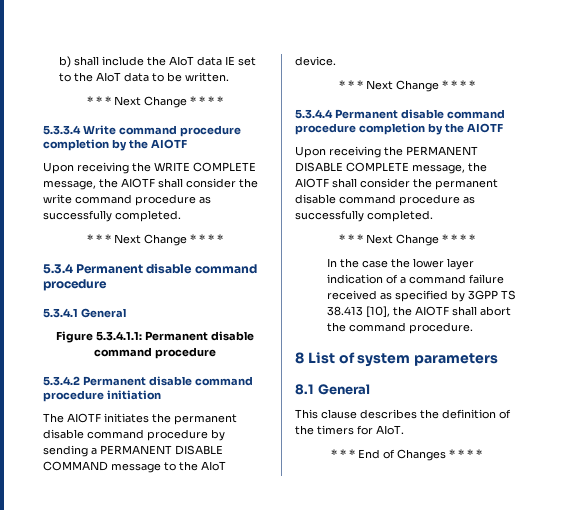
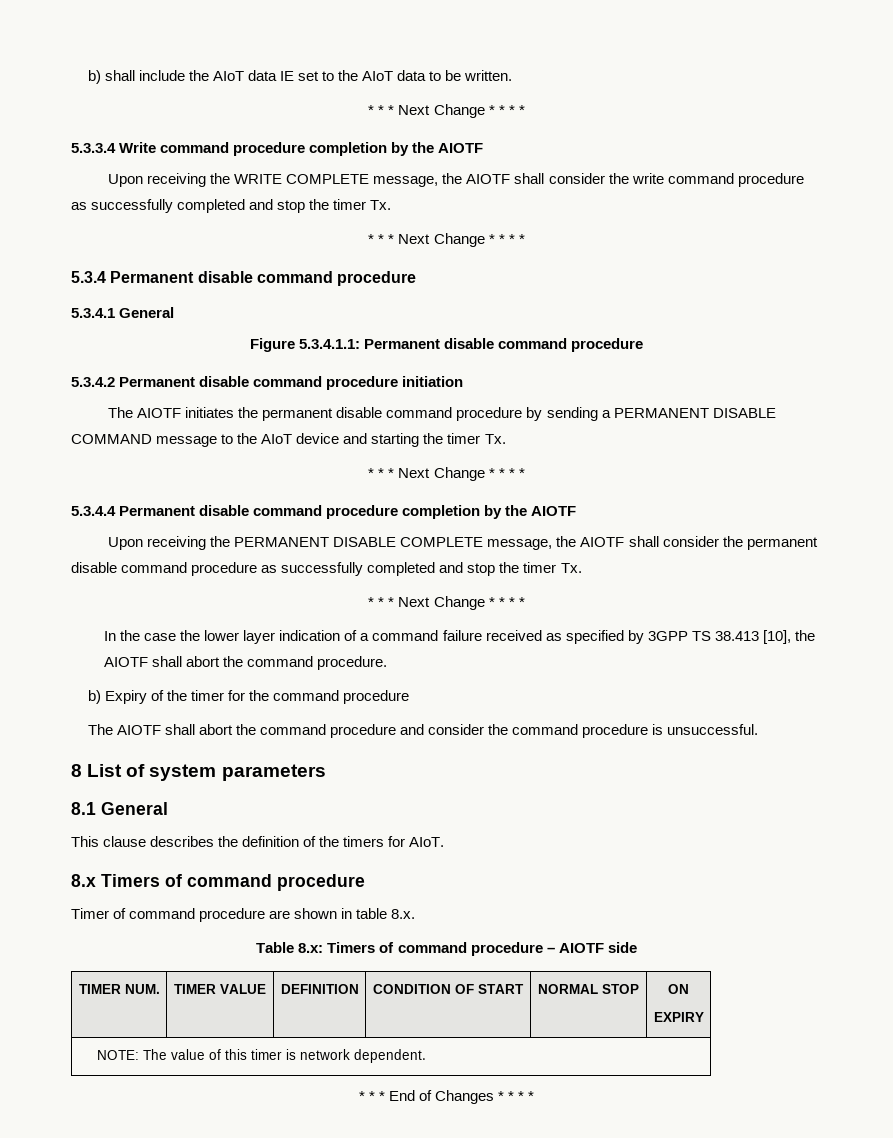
[115,210,181,222] completed. -> [177,199,392,213] completed and stop the timer Tx.
[295,56,336,66] device. -> [296,433,506,447] device and starting the timer Tx.
[367,210,433,222] completed. -> [367,562,582,576] completed and stop the timer Tx.
(474, 328) none -> [87,690,409,704] [87,724,759,738] // b) Expiry of the timer for the command procedure // The AIOTF shall abort the command procedure and consider the command procedure is unsuccessful.
(404, 430) none -> [71,874,365,891] [71,908,416,922] [256,942,637,956] [78,984,160,994] [174,984,266,994] [280,984,359,994] [373,984,524,994] [538,984,639,994] [668,984,689,994] [653,1012,704,1022] [97,1049,427,1063] // 8.x Timers of command procedure // Timer of command procedure are shown in table 8.x. // Table 8.x: Timers of command procedure – AIOTF side // TIMER NUM. | TIMER VALUE | DEFINITION | CONDITION OF START | NORMAL STOP | ON // EXPIRY // NOTE: The value of this timer is network dependent.

